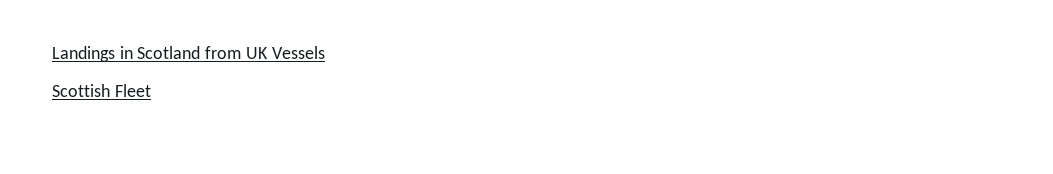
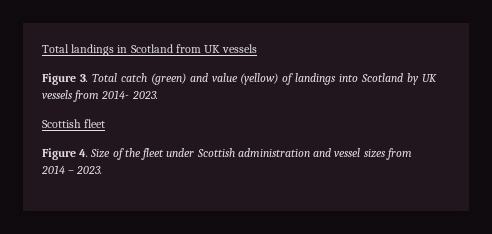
[52,46,115,62] Landings -> [42,44,115,56] Total landings
[271,46,325,59] [52,84,151,97] Vessels // Scottish Fleet -> [222,44,258,53] [42,73,437,85] [42,90,158,102] [42,119,106,128] [42,148,412,160] [41,165,103,174] vessels // Figure 3. Total catch (green) and value (yellow) of landings into Scotland by UK vessels from 2014- 2023. // Scottish fleet // Figure 4. Size of the fleet under Scottish administration and vessel sizes from 2014 – 2023.

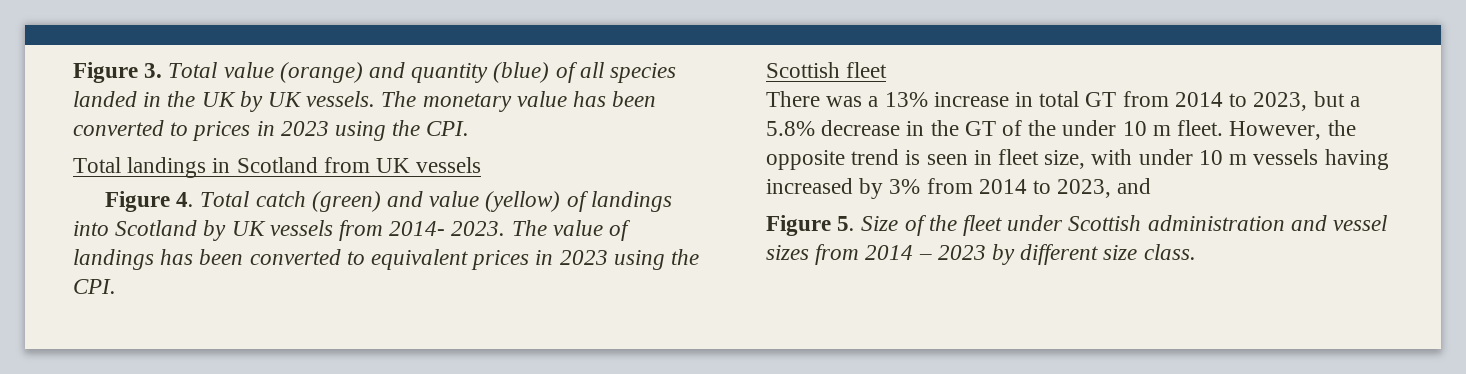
(42, 48) none -> [73,62,677,83] [73,91,657,112] [73,120,470,141] Figure 3. Total value (orange) and quantity (blue) of all species landed in the UK by UK vessels. The monetary value has been converted to prices in 2023 using the CPI. //
[79,74,88,82] 3. -> [176,192,195,207] 4.
[42,119,106,128] [42,148,89,160] // Scottish fleet // Figure 4. -> [511,220,632,241] [73,249,700,270] [73,279,116,294] [766,62,888,78] [766,91,1360,111] [766,120,1356,140] [766,149,1389,170] [766,178,1152,199] [766,215,856,236] The value of landings has been converted to equivalent prices in 2023 using the CPI. // Scottish fleet // There was a 13% increase in total GT from 2014 to 2023, but a 5.8% decrease in the GT of the under 10 m fleet. However, the opposite trend is seen in fleet size, with under 10 m vessels having increased by 3% from 2014 to 2023, and // Figure 5.
[76,166,103,174] 2023. -> [937,244,1196,265] 2023 by different size class.

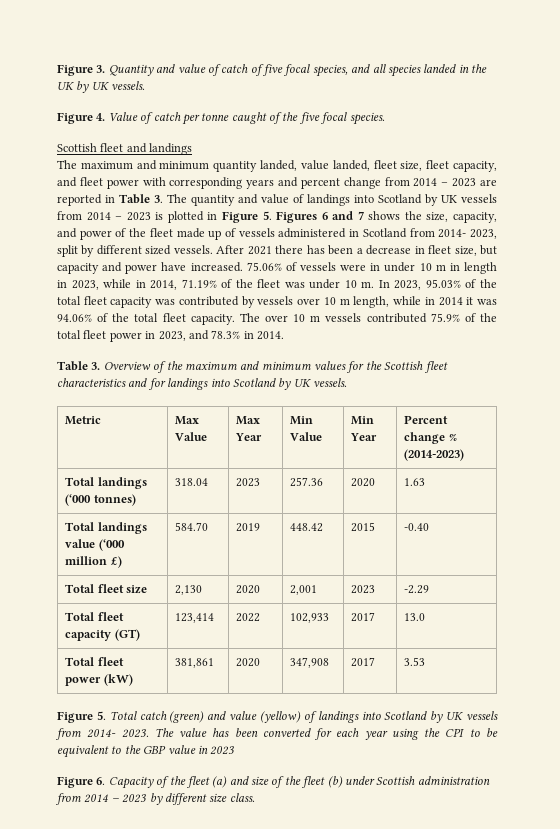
[168,62,578,83] Total value (orange) and quantity (blue) of -> [108,64,371,77] Quantity and value of catch of five focal species, and
[381,91,657,112] [73,120,470,141] [73,157,482,178] [104,191,195,212] The monetary value has been converted to prices in 2023 using the CPI. // Total landings in Scotland from UK vessels // Figure 4. -> [57,112,385,125] [57,143,193,155] [57,160,497,172] [57,177,498,189] [57,194,497,206] [57,211,497,223] [57,228,498,240] [57,245,497,257] [57,262,498,274] [57,279,497,290] [57,296,498,308] [57,313,498,325] [57,330,284,342] [57,361,448,373] [57,378,347,390] [65,416,102,425] [175,416,200,425] [175,432,208,441] [236,416,261,425] [235,433,263,441] [290,416,314,425] [290,432,323,441] [351,416,375,425] [350,433,378,441] [404,415,449,424] [404,432,457,444] [404,449,465,461] [65,477,147,489] [65,494,136,506] [175,478,209,486] [236,478,261,487] [290,477,324,487] [351,478,376,487] [404,478,426,486] [65,522,147,534] [65,539,125,551] [65,556,122,568] [175,522,209,531] [236,523,261,532] [290,523,324,532] [351,522,376,532] [404,523,430,531] [65,584,148,594] [175,585,203,595] [236,585,261,594] [290,585,318,595] [351,585,376,594] [404,585,430,594] [65,612,124,621] [65,629,140,641] [175,613,215,623] [236,613,261,622] [290,613,330,623] [351,612,376,622] [404,613,426,621] [65,657,124,666] [65,674,133,686] [175,658,215,668] [236,658,261,667] [290,657,330,668] [351,657,376,667] [404,657,426,666] [57,711,106,723] // Figure 4. Value of catch per tonne caught of the five focal species. // Scottish fleet and landings // The maximum and minimum quantity landed, value landed, fleet size, fleet capacity, and fleet power with corresponding years and percent change from 2014 – 2023 are reported in Table 3. The quantity and value of landings into Scotland by UK vessels from 2014 – 2023 is plotted in Figure 5. Figures 6 and 7 shows the size, capacity, and power of the fleet made up of vessels administered in Scotland from 2014- 2023, split by different sized vessels. After 2021 there has been a decrease in fleet size, but capacity and power have increased. 75.06% of vessels were in under 10 m in length in 2023, while in 2014, 71.19% of the fleet was under 10 m. In 2023, 95.03% of the total fleet capacity was contributed by vessels over 10 m length, while in 2014 it was 94.06% of the total fleet capacity. The over 10 m vessels contributed 75.9% of the total fleet power in 2023, and 78.3% in 2014. // Table 3. Overview of the maximum and minimum values for the Scottish fleet characteristics and for landings into Scotland by UK vessels. // Metric | Max Value | Max Year | Min Value | Min Year | Percent change % (2014-2023) // Total landings (‘000 tonnes) | 318.04 | 2023 | 257.36 | 2020 | 1.63 // Total landings value (‘000 million £) | 584.70 | 2019 | 448.42 | 2015 | -0.40 // Total fleet size | 2,130 | 2020 | 2,001 | 2023 | -2.29 // Total fleet capacity (GT) | 123,414 | 2022 | 102,933 | 2017 | 13.0 // Total fleet power (kW) | 381,861 | 2020 | 347,908 | 2017 | 3.53 // Figure 5.
[609,220,632,241] [73,249,700,270] [73,279,116,294] [766,62,888,78] [766,91,1360,111] [766,120,1356,140] [766,149,1389,170] [766,178,1152,199] [766,215,1388,236] [766,245,809,260] of landings has been converted to equivalent prices in 2023 using the CPI. // Scottish fleet // There was a 13% increase in total GT from 2014 to 2023, but a 5.8% decrease in the GT of the under 10 m fleet. However, the opposite trend is seen in fleet size, with under 10 m vessels having increased by 3% from 2014 to 2023, and // Figure 5. Size of the fleet under Scottish administration and vessel sizes -> [212,728,498,740] [57,745,235,758] [57,776,490,789] has been converted for each year using the CPI to be equivalent to the GBP value in 2023 // Figure 6. Capacity of the fleet (a) and size of the fleet (b) under Scottish administration

